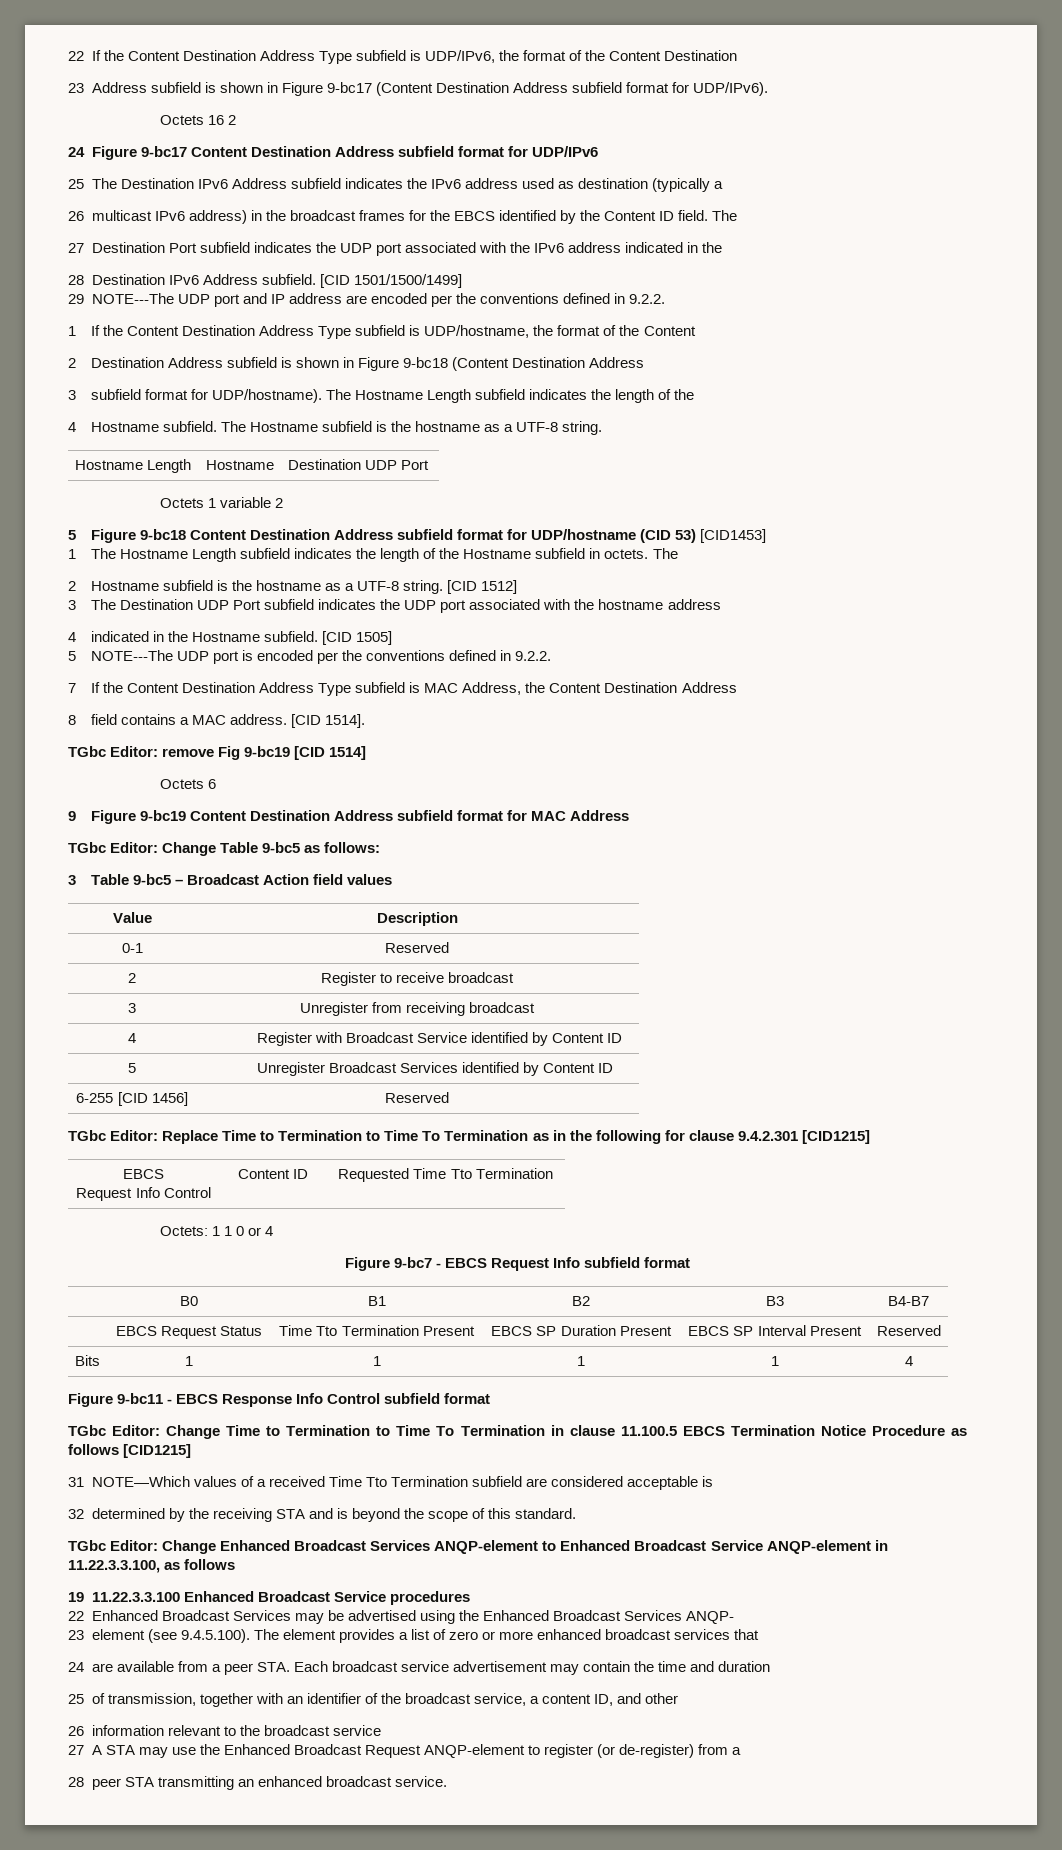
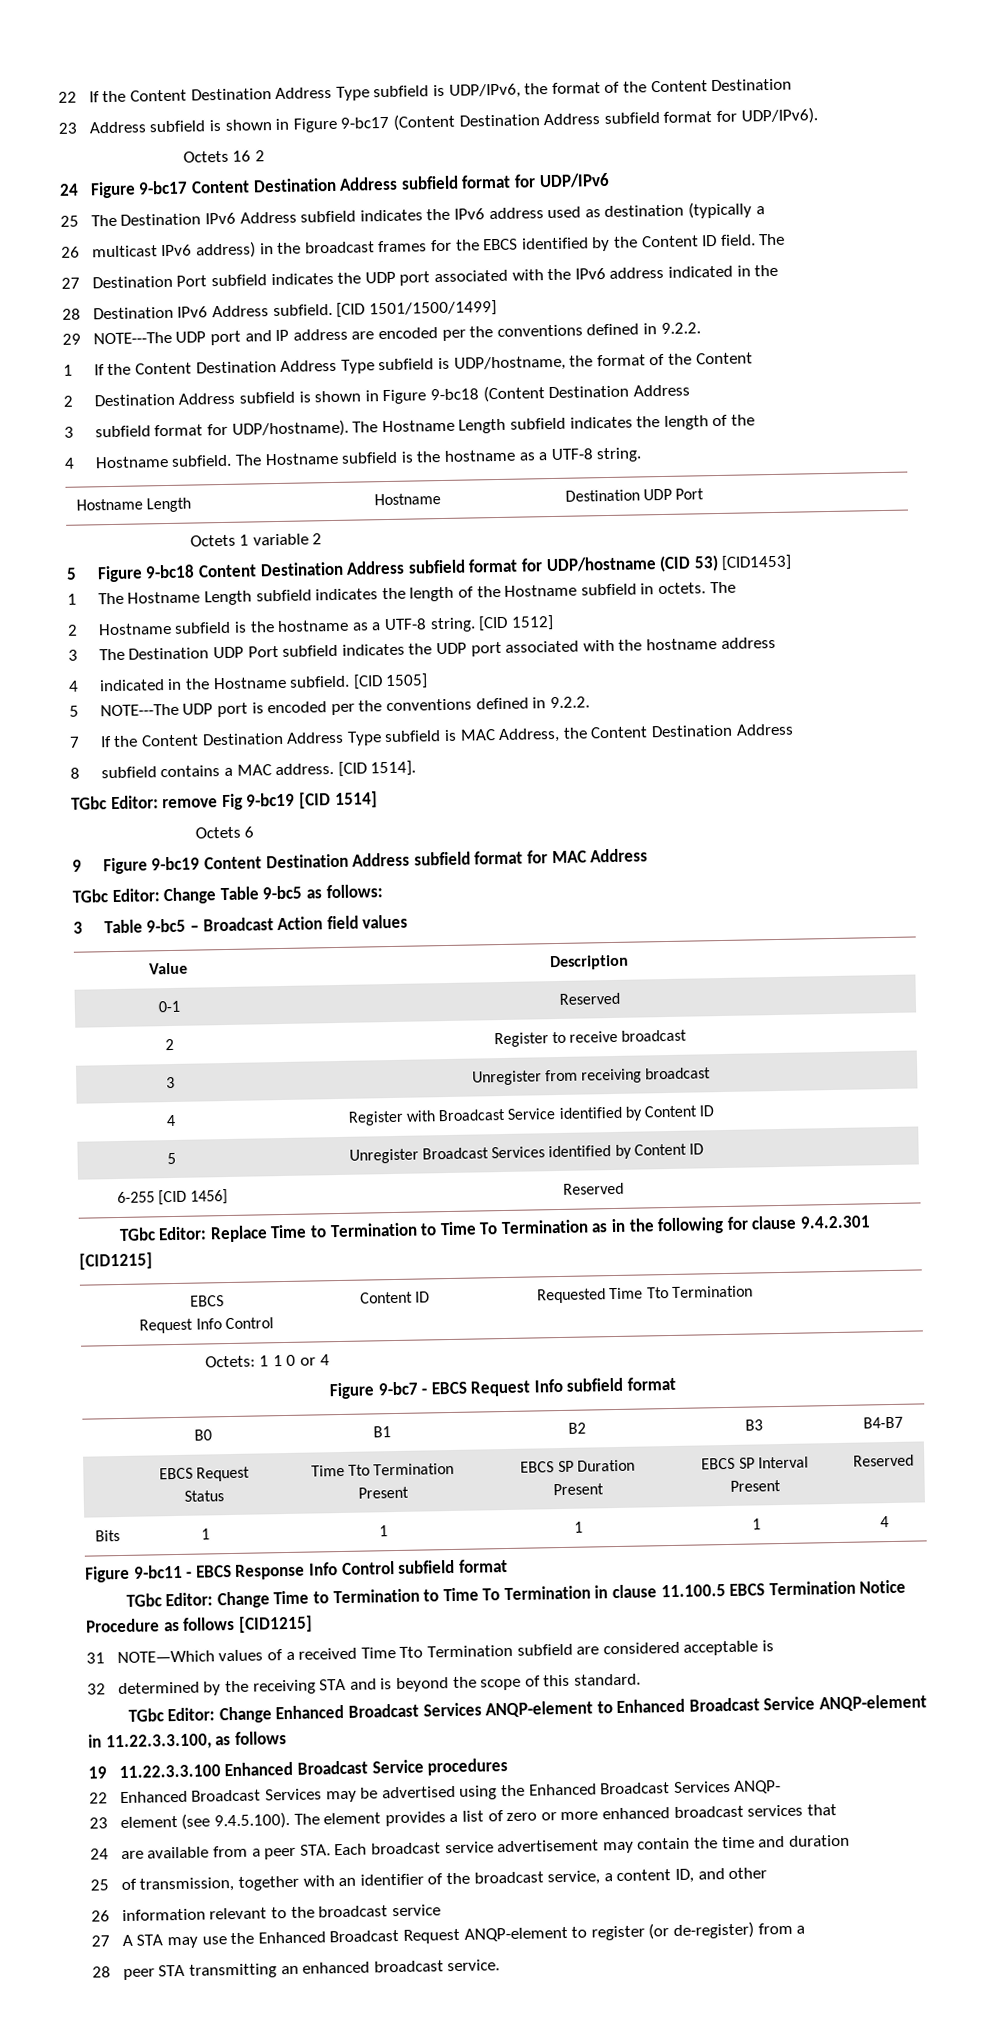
[90,714,117,725] field -> [100,766,157,779] subfield

